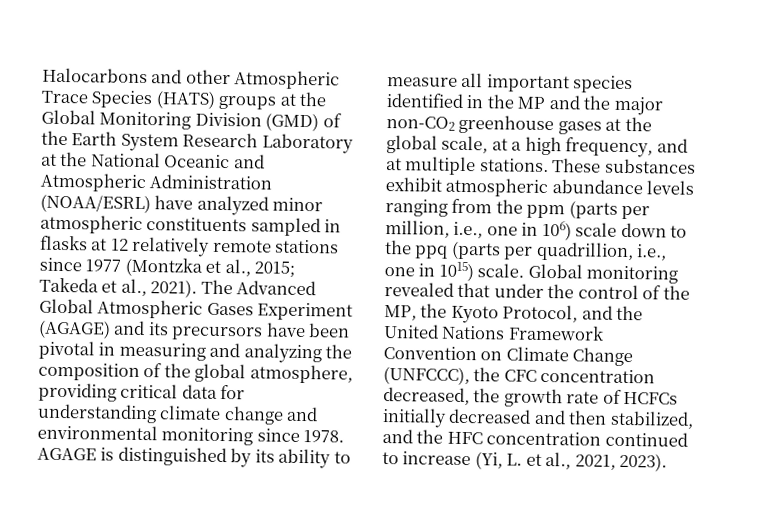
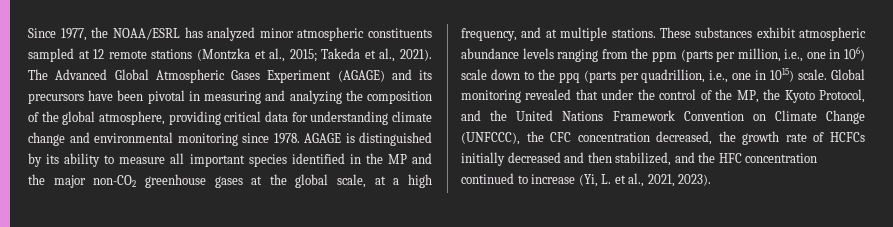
[42,67,341,90] [41,90,328,110] [41,109,342,132] [41,130,354,154] [41,151,265,169] [40,172,273,193] [40,193,194,214] Halocarbons and other Atmospheric Trace Species (HATS) groups at the Global Monitoring Division (GMD) of the Earth System Research Laboratory at the National Oceanic and Atmospheric Administration (NOAA/ESRL) have -> [28,27,203,41] Since 1977, the NOAA/ESRL has
[324,219,342,233] [40,235,88,251] in flasks -> (74, 55) none
[131,236,211,257] relatively -> (105, 54) none
[39,257,122,272] since 1977 -> (193, 54) none

